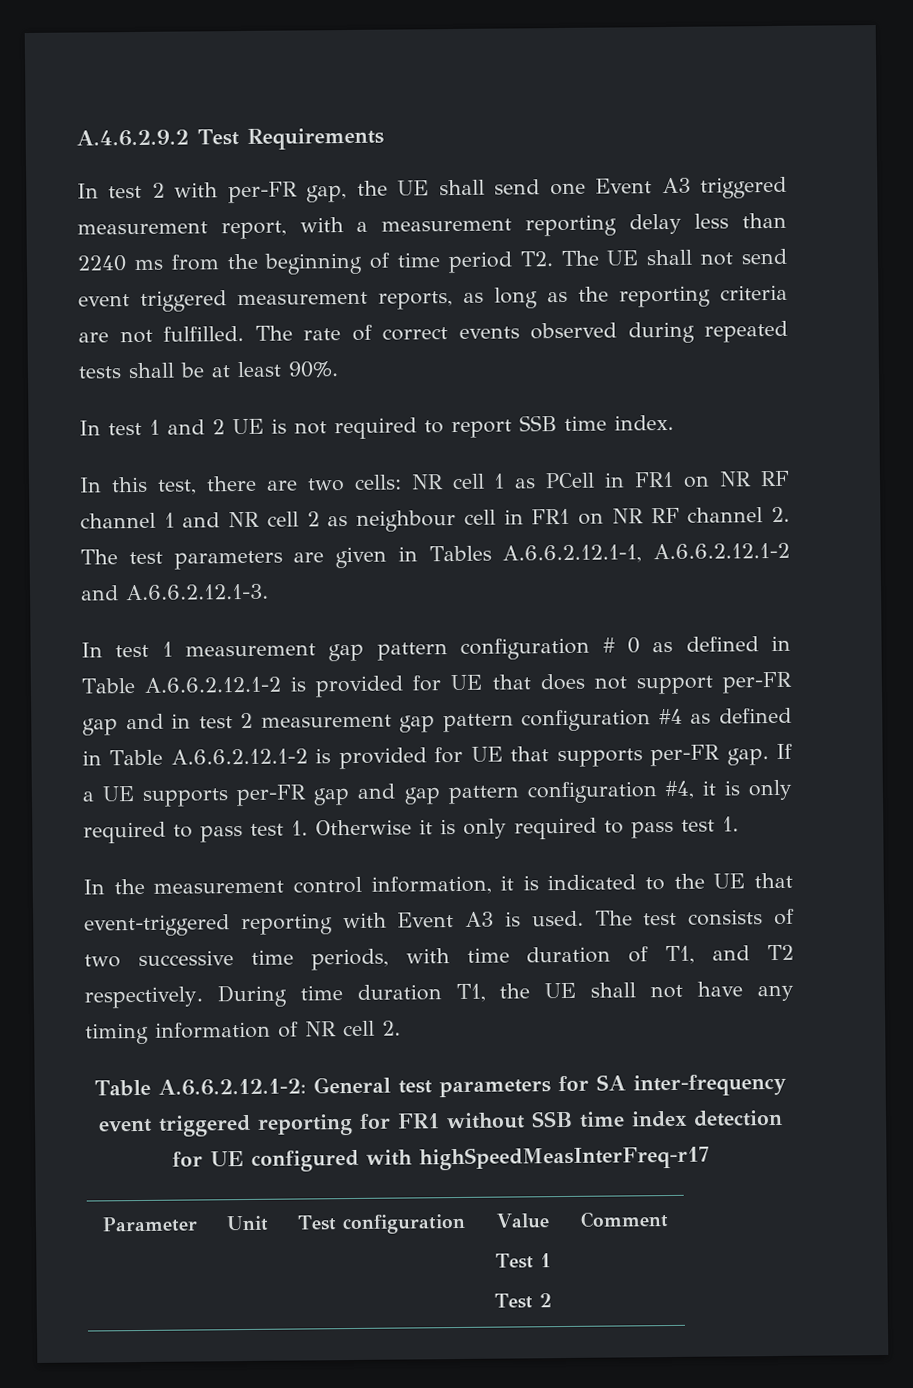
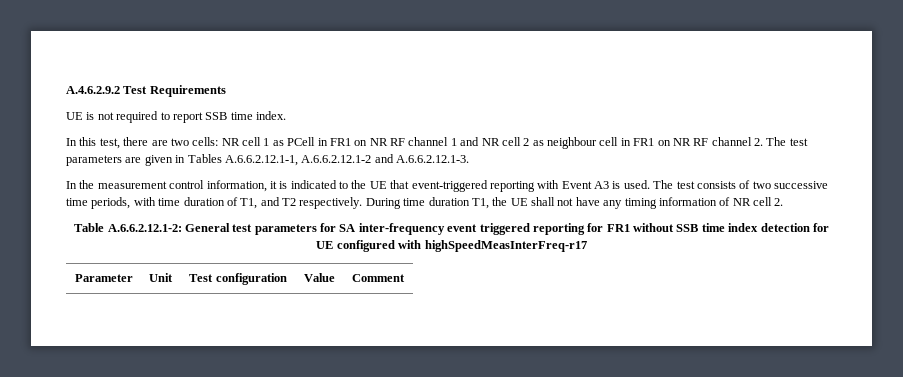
[77,176,787,204] [77,212,787,240] [77,248,787,275] [78,284,788,312] [78,320,788,344] [78,361,339,379] [79,419,225,436] In test 2 with per-FR gap, the UE shall send one Event A3 triggered measurement report, with a measurement reporting delay less than 2240 ms from the beginning of time period T2. The UE shall not send event triggered measurement reports, as long as the reporting criteria are not fulfilled. The rate of correct events observed during repeated tests shall be at least 90%. // In test 1 and 2 -> (226, 91) none
[81,635,791,662] [81,671,793,698] [82,707,792,736] [82,743,794,770] [82,779,794,807] [83,816,739,844] // In test 1 measurement gap pattern configuration # 0 as defined in Table A.6.6.2.12.1-2 is provided for UE that does not support per-FR gap and in test 2 measurement gap pattern configuration #4 as defined in Table A.6.6.2.12.1-2 is provided for UE that supports per-FR gap. If a UE supports per-FR gap and gap pattern configuration #4, it is only required to pass test 1. Otherwise it is only required to pass test 1. -> (469, 159) none
[495,1253,551,1269] [494,1293,552,1309] // Test 1 // Test 2 -> (335, 277) none

